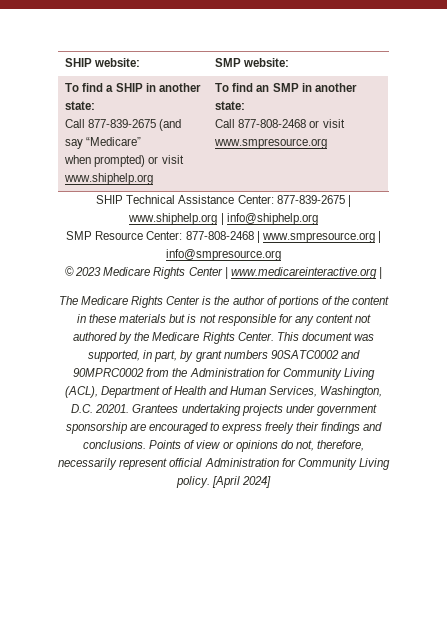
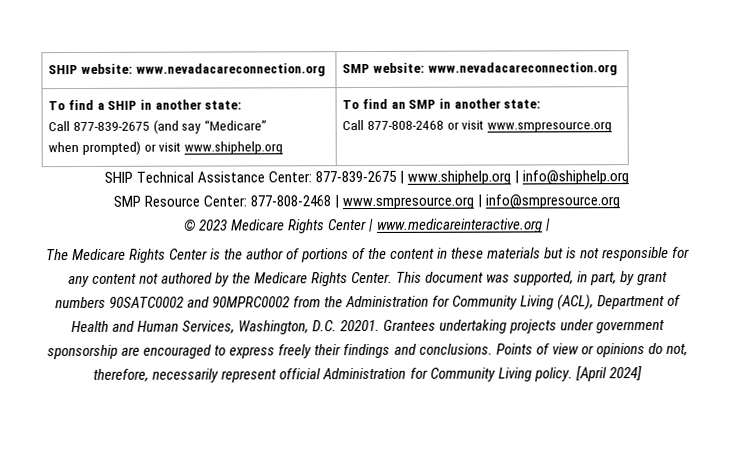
(141, 62) none -> [135,63,326,77] www.nevadacareconnection.org
(290, 62) none -> [427,62,618,76] www.nevadacareconnection.org

